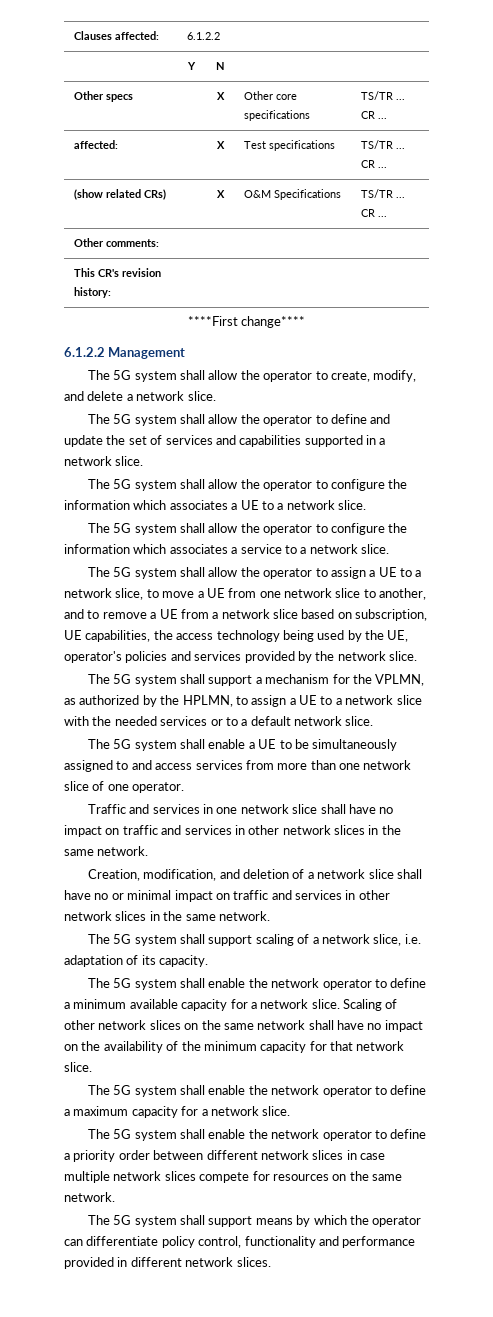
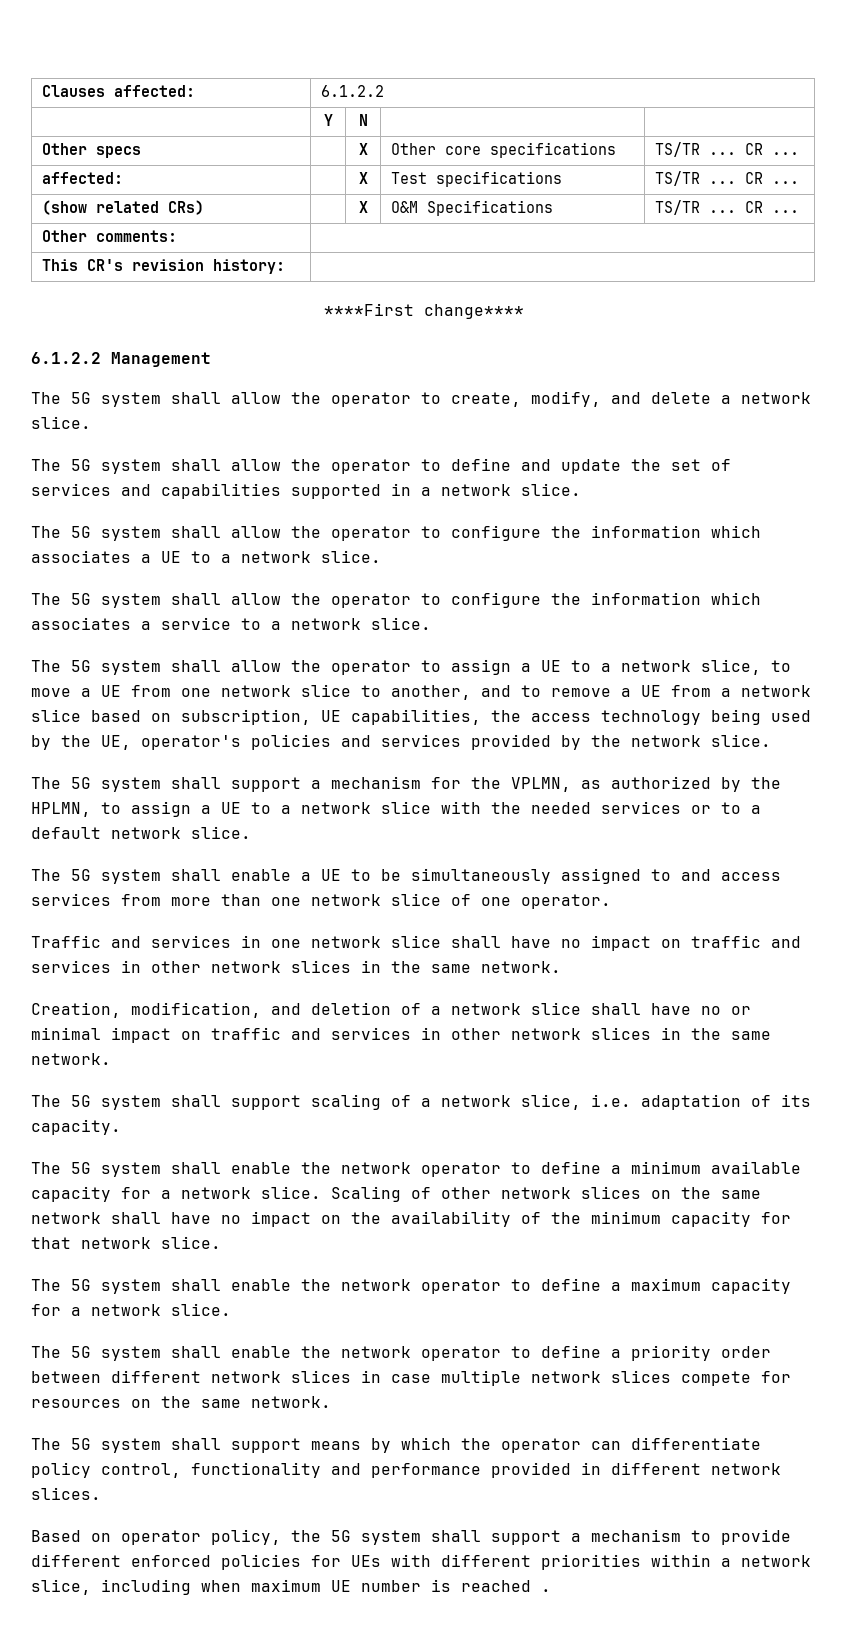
(271, 1262) none -> [31,1529,791,1545] [31,1554,811,1570] [31,1579,551,1595] // Based on operator policy, the 5G system shall support a mechanism to provide different enforced policies for UEs with different priorities within a network slice, including when maximum UE number is reached .

